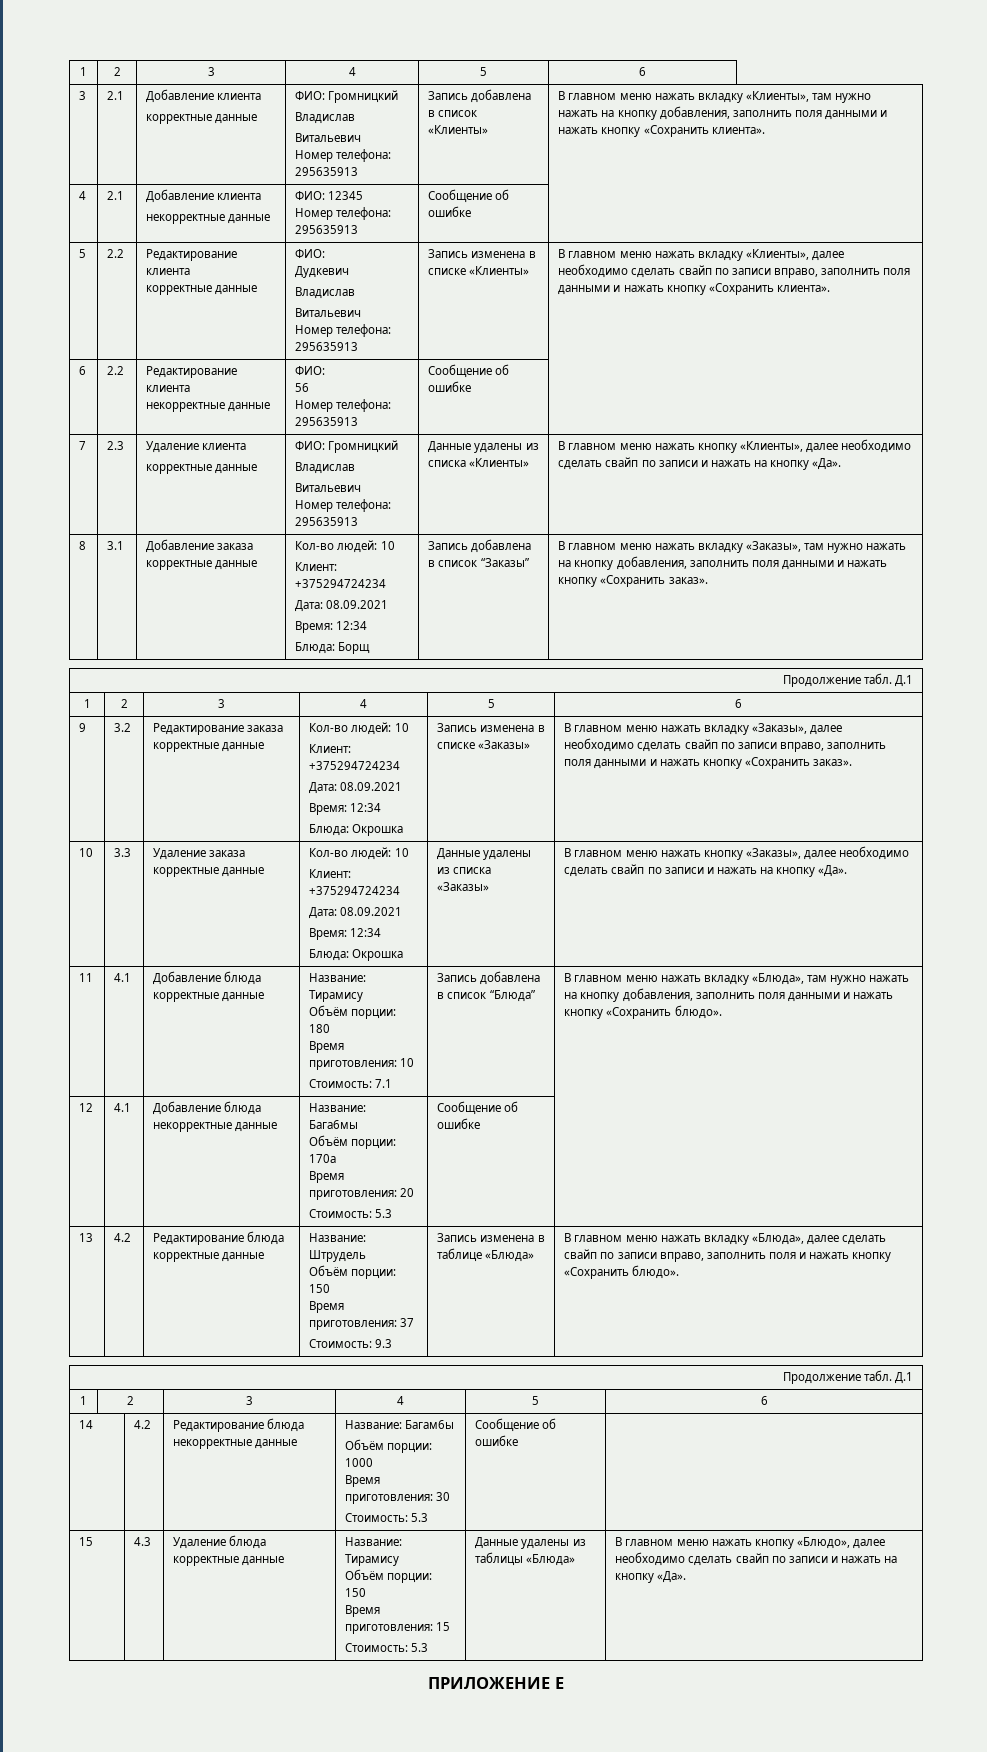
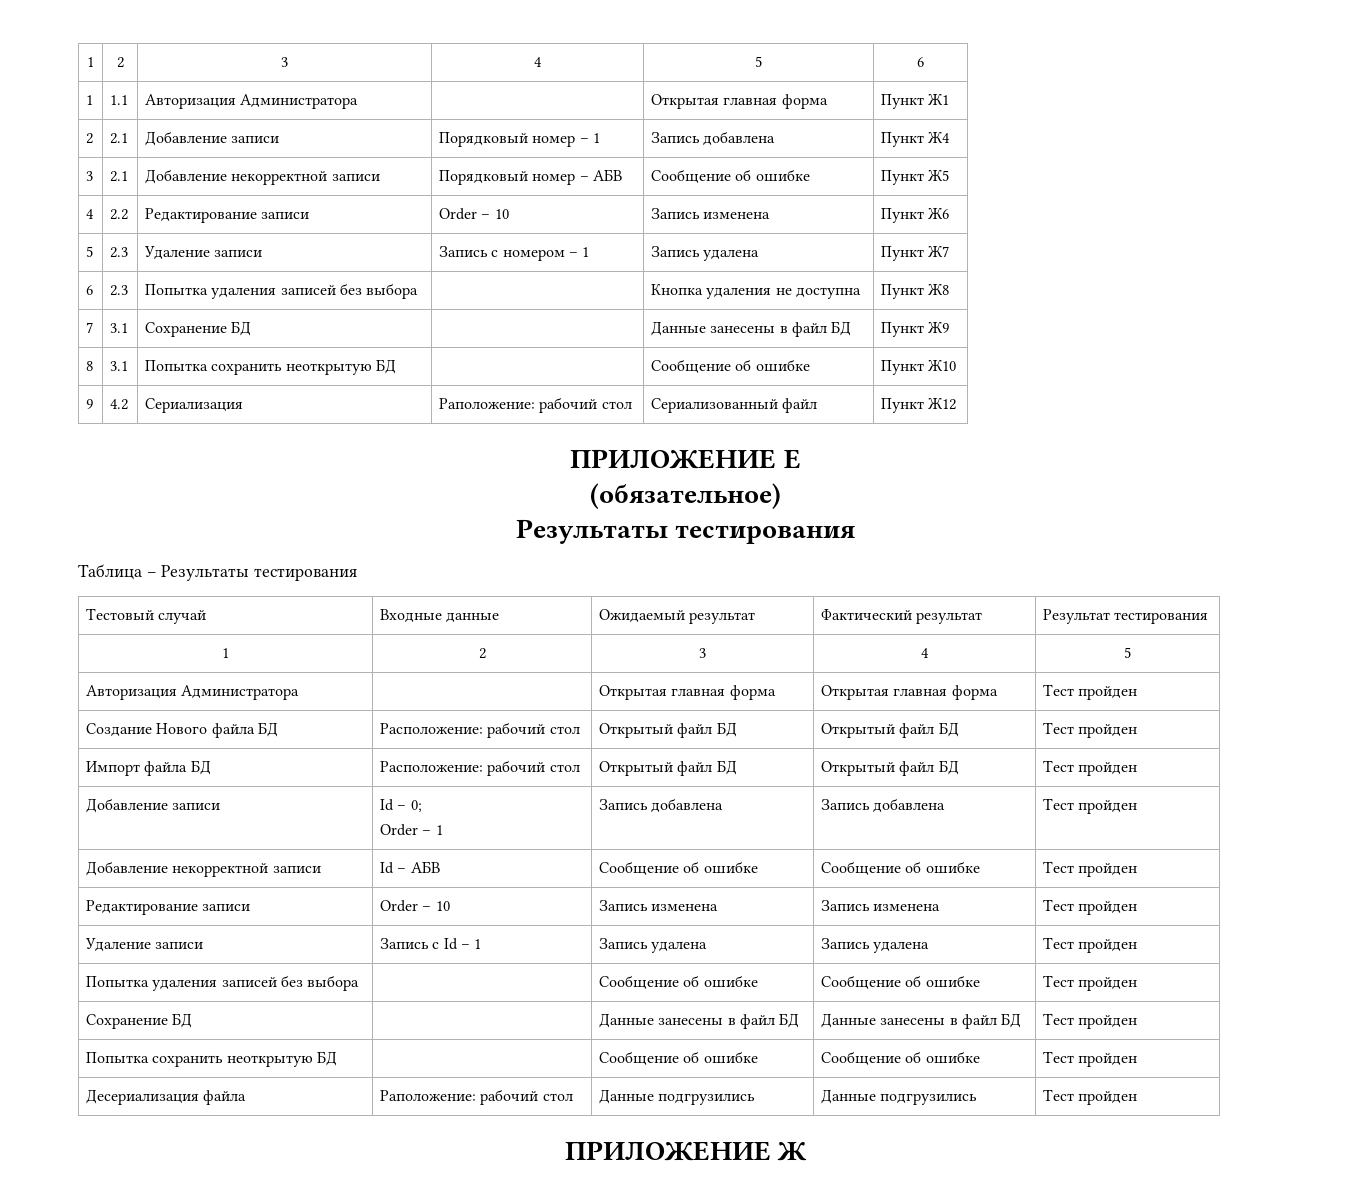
[80,67,87,76] [113,67,121,76] [207,67,215,76] [348,67,356,76] [480,67,487,76] [639,67,646,76] [79,91,87,100] [107,91,125,100] [146,89,262,103] [146,114,258,124] [295,90,399,103] [295,112,356,124] [295,133,362,142] [295,149,392,162] [295,167,359,176] [428,89,532,103] [428,110,478,117] [428,125,489,134] [558,91,872,103] [558,106,888,120] [558,125,765,137] [79,191,87,200] [107,191,125,200] [146,189,262,203] [146,214,271,224] [295,191,364,200] [295,207,392,220] [295,225,359,234] [428,189,510,203] [428,206,472,217] [79,249,87,258] [107,249,125,258] [146,249,238,261] [146,268,191,275] [146,285,258,295] [295,249,326,258] [295,266,350,278] [295,287,356,299] [295,308,362,317] [295,324,392,337] [295,342,359,351] [428,249,536,258] [428,266,530,275] [558,249,844,261] [558,264,911,278] [558,283,830,295] [79,366,87,375] [107,366,125,375] [146,366,238,378] [146,385,191,392] [146,402,271,412] [295,366,326,375] [295,383,310,392] [295,399,392,412] [295,417,359,426] [428,364,510,378] [428,381,472,392] [79,441,87,450] [107,441,125,450] [146,441,247,453] [146,464,258,474] [295,440,399,453] [295,462,356,474] [295,483,362,492] [295,499,392,512] [295,517,359,526] [428,441,539,453] [428,458,530,467] [558,439,912,453] [558,457,842,470] [79,541,87,550] [107,541,125,550] [146,539,254,553] [146,560,258,570] [295,540,395,553] [295,562,338,571] [295,579,387,588] [295,600,389,612] [295,621,368,633] [295,642,371,654] [428,539,532,553] [428,558,529,567] [558,541,907,553] [558,556,888,570] [558,575,708,587] [782,673,913,687] [83,699,91,708] [120,699,128,708] [218,699,225,708] [360,699,367,708] [487,699,495,708] [735,699,742,708] [79,723,87,732] [114,723,132,732] [153,723,284,735] [153,742,265,752] [309,722,409,735] [309,744,352,753] [309,761,401,770] [309,782,403,794] [309,803,382,815] [309,824,404,836] [437,723,545,732] [437,740,531,749] [564,723,842,735] [564,738,886,752] [564,757,852,769] [79,848,94,857] [114,848,132,857] [153,848,246,860] [153,867,265,877] [309,847,409,860] [309,869,352,878] [309,886,401,895] [309,907,403,919] [309,928,382,940] [309,949,404,961] [437,848,532,860] [437,867,492,874] [437,882,490,891] [564,846,910,860] [564,864,848,877] [79,973,94,982] [114,973,132,982] [153,971,262,985] [153,992,265,1002] [309,973,367,982] [309,990,364,1002] [309,1005,397,1019] [309,1024,331,1033] [309,1041,345,1053] [309,1058,415,1070] [309,1079,393,1088] [437,971,541,985] [437,990,535,1002] [564,973,910,985] [564,988,894,1002] [564,1005,722,1019] [79,1103,94,1112] [114,1103,132,1112] [153,1101,262,1115] [153,1122,278,1132] [309,1103,367,1112] [309,1120,359,1129] [309,1135,397,1149] [309,1154,337,1163] [309,1171,345,1183] [309,1188,415,1200] [309,1209,393,1218] [437,1101,519,1115] [437,1118,481,1129] [79,1233,94,1242] [114,1233,132,1242] [153,1231,285,1245] [153,1252,265,1262] [309,1233,367,1242] [309,1250,367,1262] [309,1265,397,1279] [309,1284,331,1293] [309,1301,345,1313] [309,1318,415,1330] [309,1339,393,1348] [437,1233,545,1242] [437,1248,535,1262] [564,1233,887,1245] [564,1249,892,1262] [564,1265,680,1279] [782,1370,913,1384] [80,1396,87,1405] [127,1396,134,1405] [246,1396,253,1405] [397,1396,404,1405] [532,1396,539,1405] [760,1396,768,1405] [79,1420,94,1429] [134,1420,152,1429] [173,1418,305,1432] [173,1439,298,1449] [345,1420,455,1429] [345,1439,433,1453] [345,1458,374,1467] [345,1475,381,1487] [345,1492,451,1504] [345,1513,429,1522] [475,1418,557,1432] [475,1435,519,1446] [79,1537,94,1546] [134,1537,152,1546] [173,1535,267,1549] [173,1556,285,1566] [345,1537,403,1546] [345,1554,400,1566] [345,1569,433,1583] [345,1588,367,1597] [345,1605,381,1617] [345,1622,451,1634] [345,1643,429,1652] [475,1537,586,1549] [475,1552,576,1566] [615,1537,885,1549] [615,1552,898,1566] [615,1571,687,1583] [428,1677,564,1689] 1 | 2 | 3 | 4 | 5 | 6 // 3 | 2.1 | Добавление клиента // корректные данные | ФИО: Громницкий // Владислав // Витальевич // Номер телефона: 295635913 | Запись добавлена в список «Клиенты» | В главном меню нажать вкладку «Клиенты», там нужно нажать на кнопку добавления, заполнить поля данными и нажать кнопку «Сохранить клиента». // 4 | 2.1 | Добавление клиента // некорректные данные | ФИО: 12345 // Номер телефона: 295635913 | Сообщение об ошибке | // 5 | 2.2 | Редактирование клиента // корректные данные | ФИО: // Дудкевич // Владислав // Витальевич // Номер телефона: 295635913 | Запись изменена в списке «Клиенты» | В главном меню нажать вкладку «Клиенты», далее необходимо сделать свайп по записи вправо, заполнить поля данными и нажать кнопку «Сохранить клиента». // 6 | 2.2 | Редактирование клиента // некорректные данные | ФИО: // 56 // Номер телефона: 295635913 | Сообщение об ошибке | // 7 | 2.3 | Удаление клиента // корректные данные | ФИО: Громницкий // Владислав // Витальевич // Номер телефона: 295635913 | Данные удалены из списка «Клиенты» | В главном меню нажать кнопку «Клиенты», далее необходимо сделать свайп по записи и нажать на кнопку «Да». // 8 | 3.1 | Добавление заказа корректные данные | Кол-во людей: 10 // Клиент: +375294724234 // Дата: 08.09.2021 // Время: 12:34 // Блюда: Борщ | Запись добавлена в список “Заказы” | В главном меню нажать вкладку «Заказы», там нужно нажать на кнопку добавления, заполнить поля данными и нажать кнопку «Сохранить заказ». // Продолжение табл. Д.1 // 1 | 2 | 3 | 4 | 5 | 6 // 9 | 3.2 | Редактирование заказа корректные данные | Кол-во людей: 10 // Клиент: +375294724234 // Дата: 08.09.2021 // Время: 12:34 // Блюда: Окрошка | Запись изменена в списке «Заказы» | В главном меню нажать вкладку «Заказы», далее необходимо сделать свайп по записи вправо, заполнить поля данными и нажать кнопку «Сохранить заказ». // 10 | 3.3 | Удаление заказа корректные данные | Кол-во людей: 10 // Клиент: +375294724234 // Дата: 08.09.2021 // Время: 12:34 // Блюда: Окрошка | Данные удалены из списка «Заказы» | В главном меню нажать кнопку «Заказы», далее необходимо сделать свайп по записи и нажать на кнопку «Да». // 11 | 4.1 | Добавление блюда корректные данные | Название: Тирамису // Объём порции: 180 // Время приготовления: 10 // Стоимость: 7.1 | Запись добавлена в список “Блюда” | В главном меню нажать вкладку «Блюда», там нужно нажать на кнопку добавления, заполнить поля данными и нажать кнопку «Сохранить блюдо». // 12 | 4.1 | Добавление блюда некорректные данные | Название: Бага6мы // Объём порции: 170а // Время приготовления: 20 // Стоимость: 5.3 | Сообщение об ошибке | // 13 | 4.2 | Редактирование блюда корректные данные | Название: Штрудель // Объём порции: 150 // Время приготовления: 37 // Стоимость: 9.3 | Запись изменена в таблице «Блюда» | В главном меню нажать вкладку «Блюда», далее сделать свайп по записи вправо, заполнить поля и нажать кнопку «Сохранить блюдо». // Продолжение табл. Д.1 // 1 | 2 | 3 | 4 | 5 | 6 // 14 | 4.2 | Редактирование блюда некорректные данные | Название: Багам6ы // Объём порции: 1000 // Время приготовления: 30 // Стоимость: 5.3 | Сообщение об ошибке | // 15 | 4.3 | Удаление блюда корректные данные | Название: Тирамису // Объём порции: 150 // Время приготовления: 15 // Стоимость: 5.3 | Данные удалены из таблицы «Блюда» | В главном меню нажать кнопку «Блюдо», далее необходимо сделать свайп по записи и нажать на кнопку «Да». // ПРИЛОЖЕНИЕ E -> [87,57,94,67] [116,57,124,68] [281,57,288,67] [534,57,542,67] [755,56,762,67] [917,57,924,67] [85,95,93,105] [109,95,128,105] [144,94,359,109] [650,94,828,109] [880,94,950,109] [85,133,93,144] [109,133,128,144] [144,131,280,146] [438,132,600,147] [650,131,776,146] [880,132,951,147] [85,171,93,181] [109,171,128,182] [144,169,380,185] [438,169,622,185] [650,169,810,184] [880,170,950,185] [85,209,94,219] [109,209,128,220] [144,208,310,223] [438,208,509,220] [650,208,771,219] [880,208,950,223] [85,246,93,257] [109,247,128,258] [143,246,263,260] [438,246,590,261] [650,246,760,261] [880,246,950,261] [85,285,93,295] [109,285,128,296] [144,283,419,299] [650,284,861,299] [880,284,950,299] [85,322,93,333] [109,323,128,333] [144,321,252,337] [650,321,852,337] [880,322,950,337] [85,361,93,371] [109,361,128,371] [144,359,396,375] [650,359,810,374] [880,360,957,375] [85,399,93,409] [109,399,128,410] [144,398,243,413] [438,397,632,413] [650,398,818,413] [880,398,957,413] [570,449,801,469] [590,483,781,509] [515,519,856,544] [78,564,358,581] [85,608,207,624] [379,609,500,623] [598,609,756,624] [820,609,983,624] [1042,609,1209,624] [222,648,229,658] [478,648,486,659] [699,648,706,658] [921,648,929,658] [1124,647,1131,658] [85,685,300,700] [598,685,776,700] [820,685,998,700] [1042,684,1138,700] [85,722,278,738] [379,722,580,738] [598,722,737,738] [820,722,959,738] [1042,722,1138,738] [85,760,211,776] [379,760,580,776] [598,760,737,776] [820,760,959,776] [1042,760,1138,776] [85,798,221,813] [379,799,422,812] [379,824,443,836] [598,798,724,813] [820,798,946,813] [1042,798,1138,814] [85,861,321,877] [379,861,440,874] [598,861,758,876] [820,861,980,876] [1042,861,1138,877] [85,900,251,915] [379,900,450,912] [598,900,719,911] [820,900,941,911] [1042,899,1138,915] [84,938,204,952] [379,938,482,950] [598,938,708,953] [820,938,930,953] [1042,937,1138,953] [85,975,360,991] [598,975,758,990] [820,975,980,990] [1042,975,1138,991] [85,1013,193,1029] [598,1013,800,1029] [820,1013,1022,1029] [1042,1013,1138,1029] [85,1051,337,1067] [598,1051,758,1066] [820,1051,980,1066] [1042,1051,1138,1067] [85,1089,247,1105] [379,1089,573,1105] [598,1089,756,1105] [820,1089,978,1105] [1042,1089,1138,1105] [564,1141,808,1161] 1 | 2 | 3 | 4 | 5 | 6 // 1 | 1.1 | Авторизация Администратора | | Открытая главная форма | Пункт Ж1 // 2 | 2.1 | Добавление записи | Порядковый номер – 1 | Запись добавлена | Пункт Ж4 // 3 | 2.1 | Добавление некорректной записи | Порядковый номер – АБВ | Сообщение об ошибке | Пункт Ж5 // 4 | 2.2 | Редактирование записи | Order – 10 | Запись изменена | Пункт Ж6 // 5 | 2.3 | Удаление записи | Запись с номером – 1 | Запись удалена | Пункт Ж7 // 6 | 2.3 | Попытка удаления записей без выбора | | Кнопка удаления не доступна | Пункт Ж8 // 7 | 3.1 | Сохранение БД | | Данные занесены в файл БД | Пункт Ж9 // 8 | 3.1 | Попытка сохранить неоткрытую БД | | Сообщение об ошибке | Пункт Ж10 // 9 | 4.2 | Сериализация | Раположение: рабочий стол | Сериализованный файл | Пункт Ж12 // ПРИЛОЖЕНИЕ Е // (обязательное) // Результаты тестирования // Таблица – Результаты тестирования // Тестовый случай | Входные данные | Ожидаемый результат | Фактический результат | Результат тестирования // 1 | 2 | 3 | 4 | 5 // Авторизация Администратора | | Открытая главная форма | Открытая главная форма | Тест пройден // Создание Нового файла БД | Расположение: рабочий стол | Открытый файл БД | Открытый файл БД | Тест пройден // Импорт файла БД | Расположение: рабочий стол | Открытый файл БД | Открытый файл БД | Тест пройден // Добавление записи | Id – 0; // Order – 1 | Запись добавлена | Запись добавлена | Тест пройден // Добавление некорректной записи | Id – АБВ | Сообщение об ошибке | Сообщение об ошибке | Тест пройден // Редактирование записи | Order – 10 | Запись изменена | Запись изменена | Тест пройден // Удаление записи | Запись с Id – 1 | Запись удалена | Запись удалена | Тест пройден // Попытка удаления записей без выбора | | Сообщение об ошибке | Сообщение об ошибке | Тест пройден // Сохранение БД | | Данные занесены в файл БД | Данные занесены в файл БД | Тест пройден // Попытка сохранить неоткрытую БД | | Сообщение об ошибке | Сообщение об ошибке | Тест пройден // Десериализация файла | Раположение: рабочий стол | Данные подгрузились | Данные подгрузились | Тест пройден // ПРИЛОЖЕНИЕ Ж

